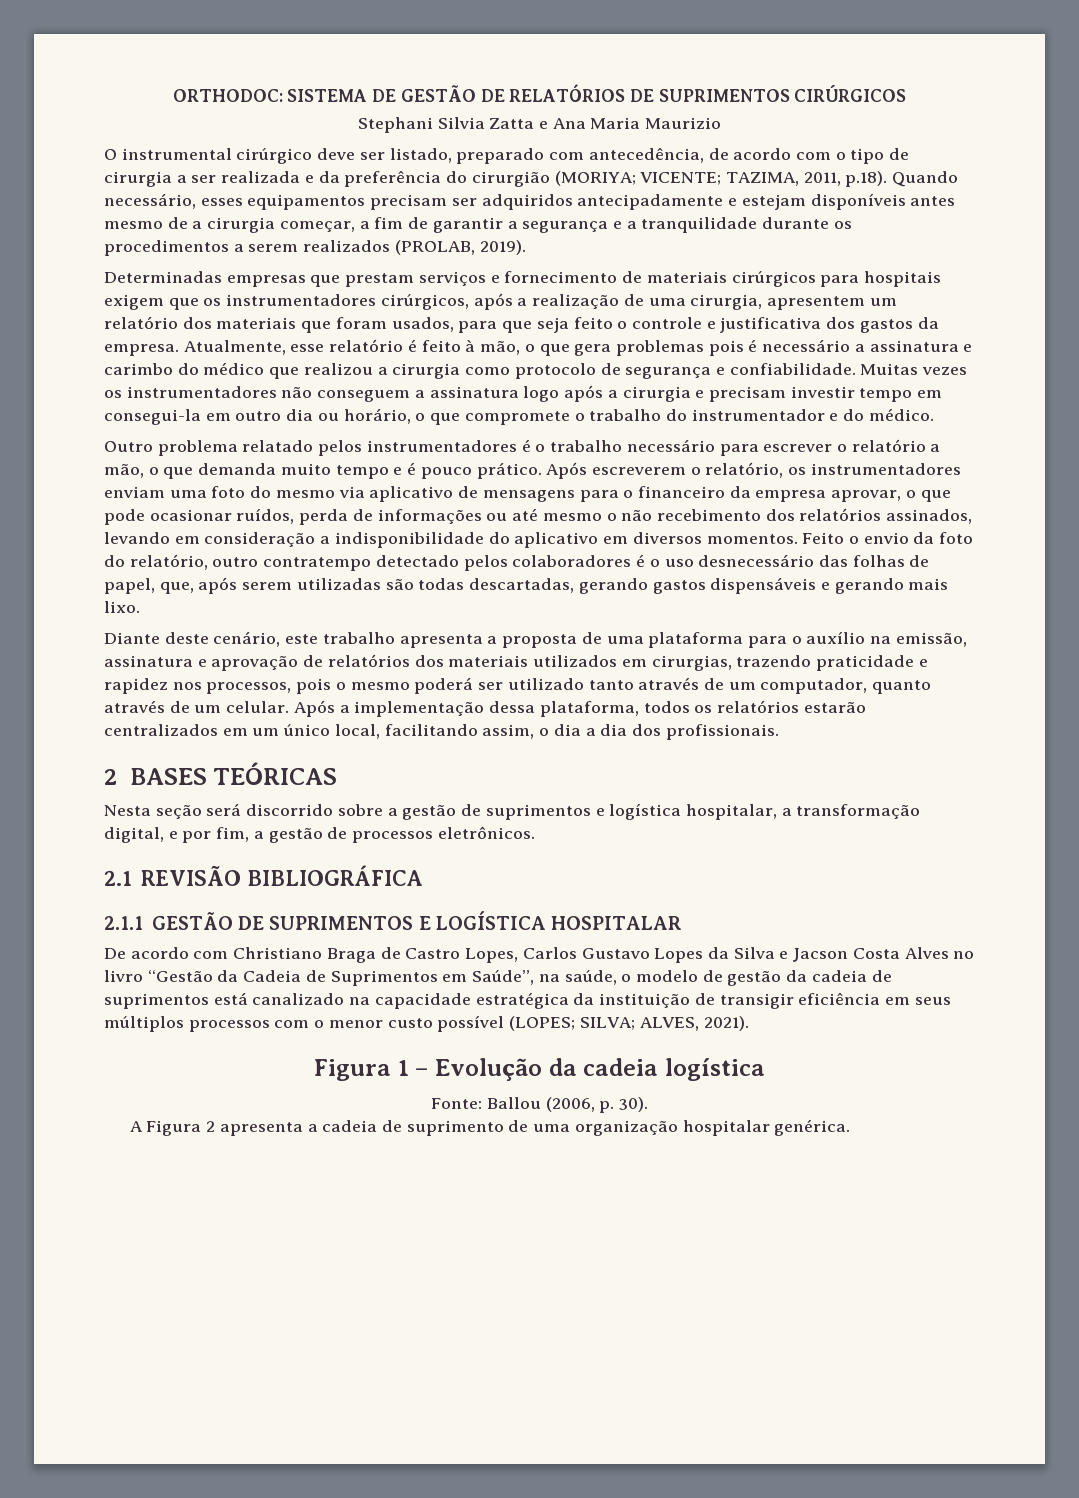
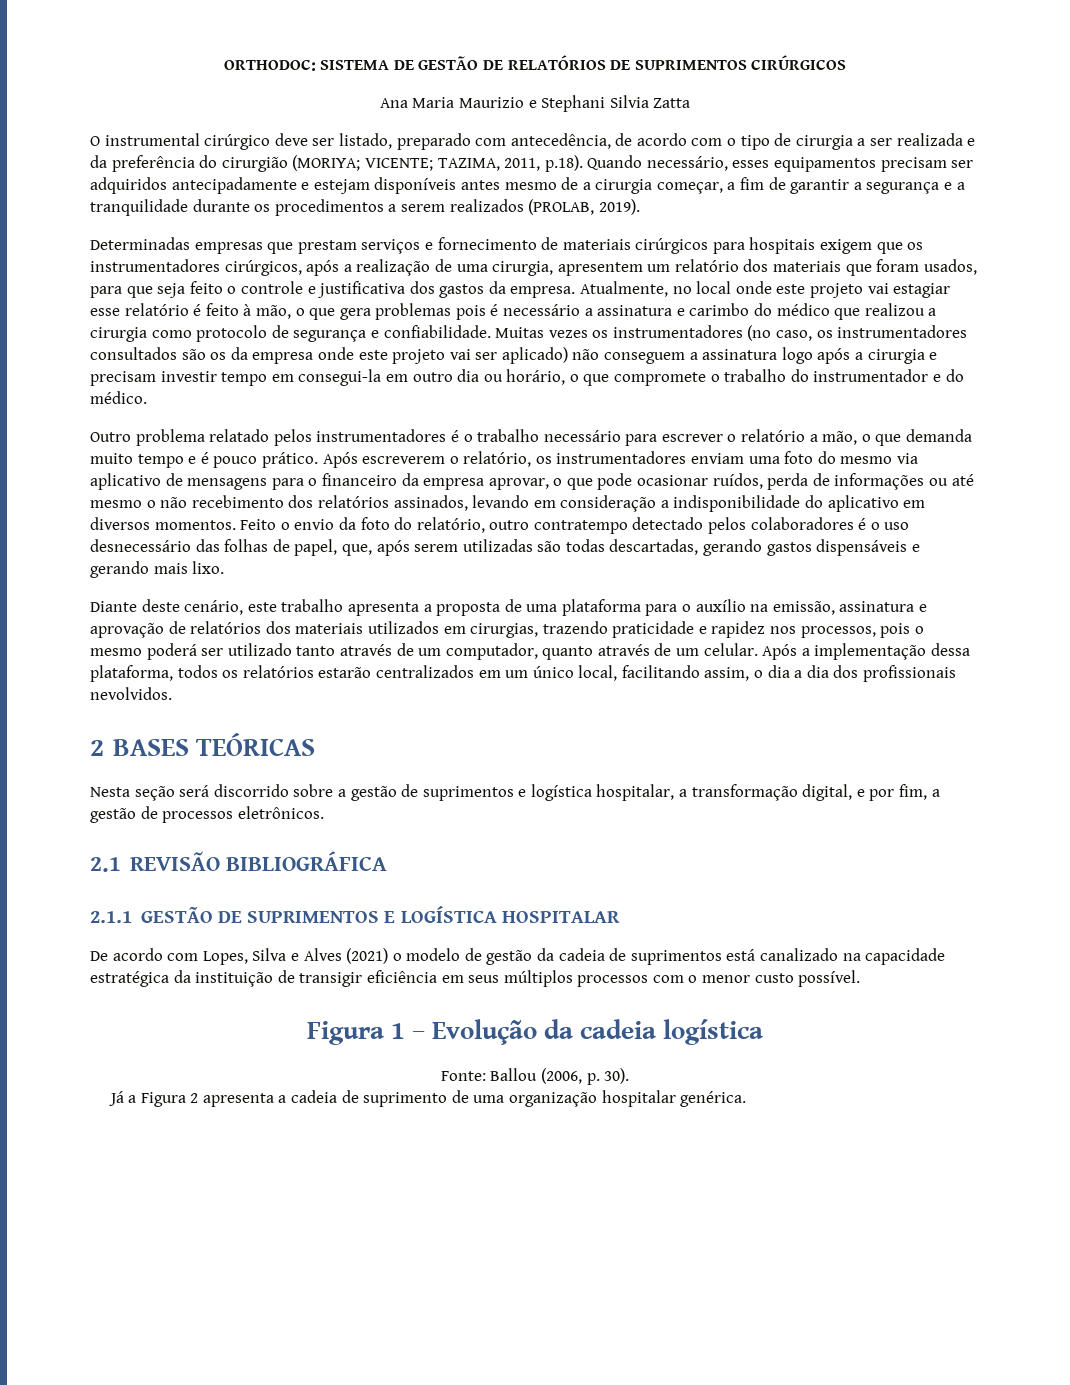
(907, 93) none -> [379,97,537,108] Ana Maria Maurizio e
[539,117,722,129] e Ana Maria Maurizio -> (691, 103) none
(286, 347) none -> [672,281,951,298] no local onde este projeto vai estagiar
(277, 392) none -> [747,325,968,341] [90,347,568,364] (no caso, os instrumentadores consultados são os da empresa onde este projeto vai ser aplicado)
[665,724,779,740] profissionais. -> [863,665,957,682] [90,687,172,700] profissionais nevolvidos.
[233,947,975,963] [104,970,617,986] Christiano Braga de Castro Lopes, Carlos Gustavo Lopes da Silva e Jacson Costa Alves no livro “Gestão da Cadeia de Suprimentos em Saúde”, na saúde, -> [202,948,389,965] Lopes, Silva e Alves (2021)
[437,1015,750,1032] possível (LOPES; SILVA; ALVES, 2021). -> [798,970,861,987] possível.
[129,1121,143,1132] A -> [108,1091,137,1106] Já a

